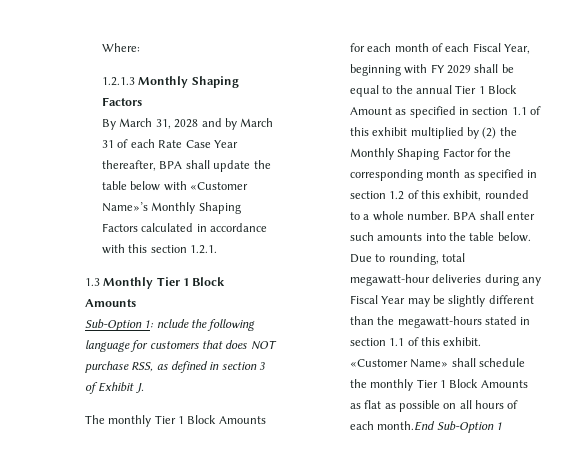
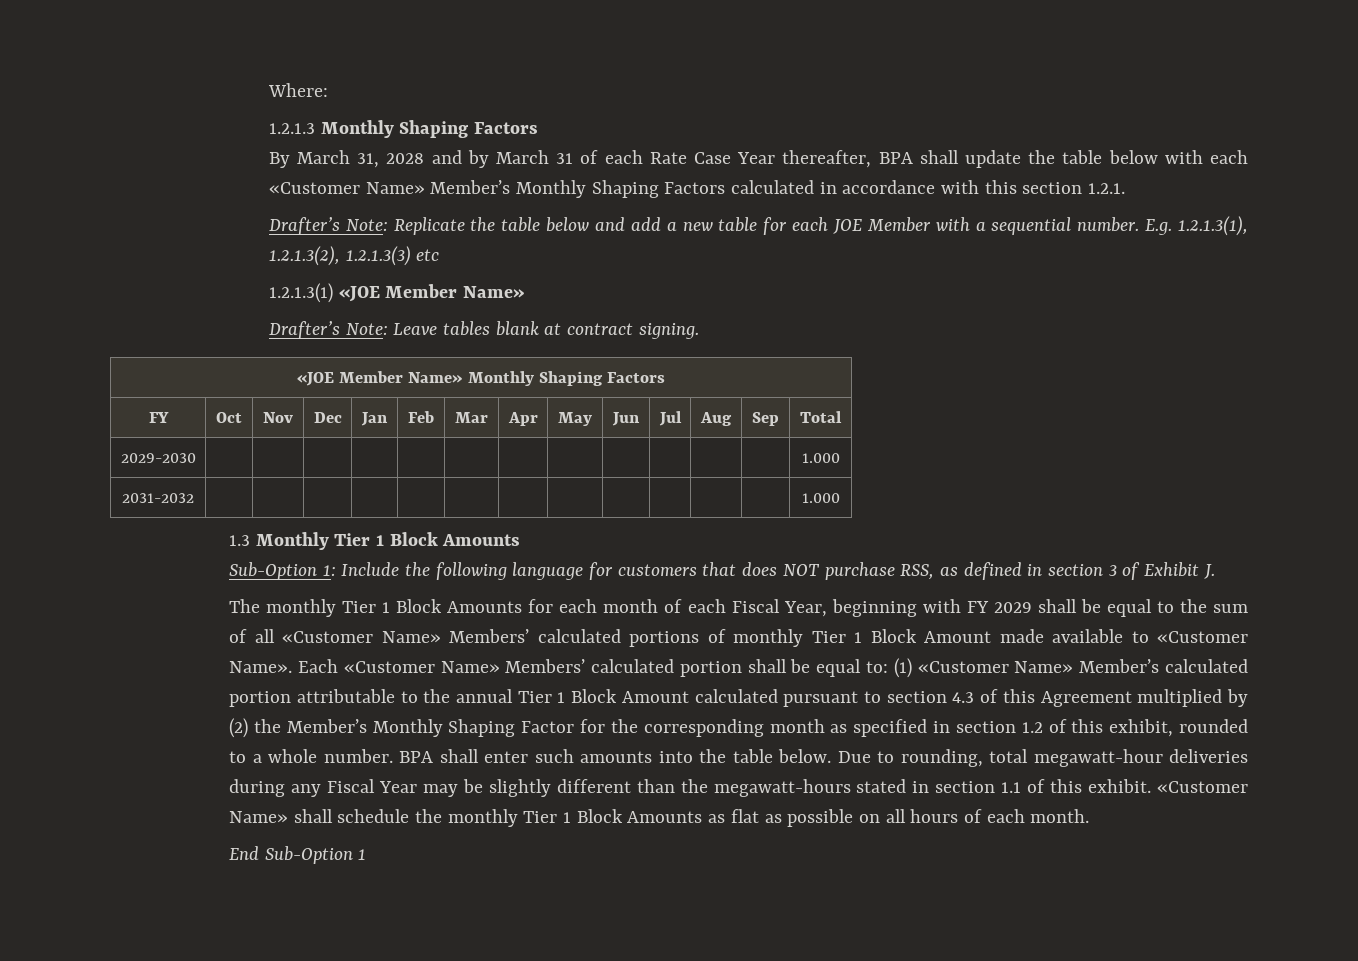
[190,182,249,190] [102,202,149,212] «Customer Name»’s -> [1210,150,1248,164] [268,180,511,194] each «Customer Name» Member’s
(218, 249) none -> [268,216,1249,236] [268,246,440,266] [268,283,524,303] [268,321,699,339] [297,371,665,386] [148,412,169,423] [216,412,242,423] [263,412,293,423] [313,412,342,423] [361,412,388,426] [408,411,434,423] [455,412,488,423] [507,412,538,426] [558,412,592,426] [612,412,640,426] [658,411,682,426] [700,412,732,426] [752,412,779,426] [800,411,842,423] [120,453,196,463] [801,453,840,463] [122,493,194,503] [801,493,840,503] // Drafter’s Note: Replicate the table below and add a new table for each JOE Member with a sequential number. E.g. 1.2.1.3(1), 1.2.1.3(2), 1.2.1.3(3) etc // 1.2.1.3(1) «JOE Member Name» // Drafter’s Note: Leave tables blank at contract signing. // «JOE Member Name» Monthly Shaping Factors // FY | Oct | Nov | Dec | Jan | Feb | Mar | Apr | May | Jun | Jul | Aug | Sep | Total // 2029-2030 | | | | | | | | | | | | | 1.000 // 2031-2032 | | | | | | | | | | | | | 1.000
[156,319,189,328] nclude -> [341,562,400,576] Include
(413, 89) none -> [1213,604,1248,613] [229,629,1248,647] [229,658,1248,678] [229,689,451,707] sum of all «Customer Name» Members’ calculated portions of monthly Tier 1 Block Amount made available to «Customer Name». Each «Customer Name» Members’ calculated portion shall be equal to: (1) «Customer Name» Member’s calculated portion attributable to the
[395,106,542,118] [349,127,408,136] as specified in section 1.1 of this exhibit -> [694,689,1132,707] calculated pursuant to section 4.3 of this Agreement
(517, 131) none -> [286,719,367,733] Member’s
[377,421,436,431] month.End -> [1030,809,1090,823] [229,846,260,860] month. // End

